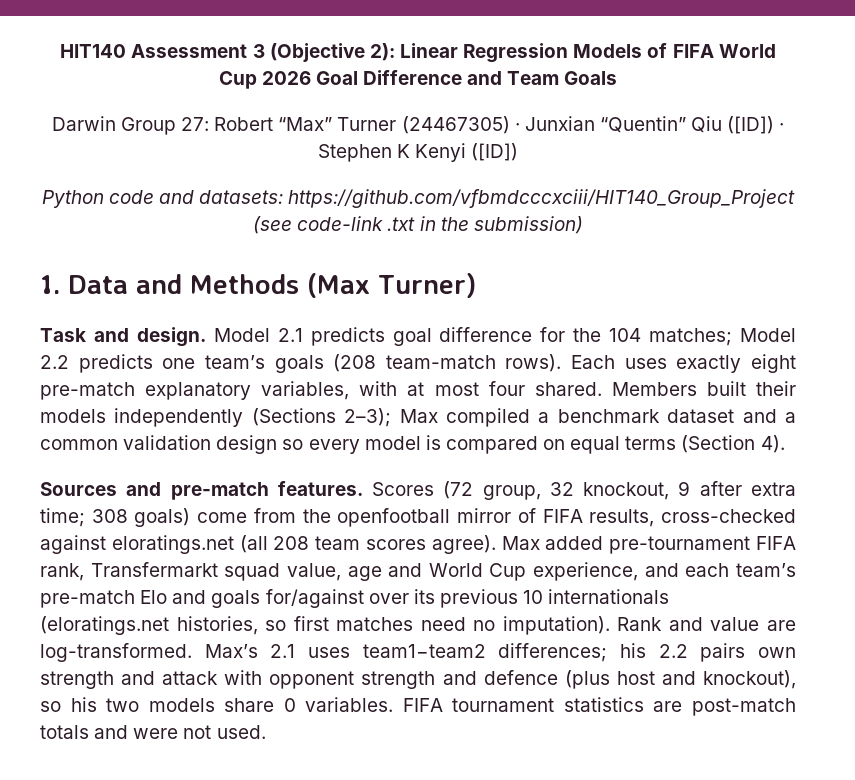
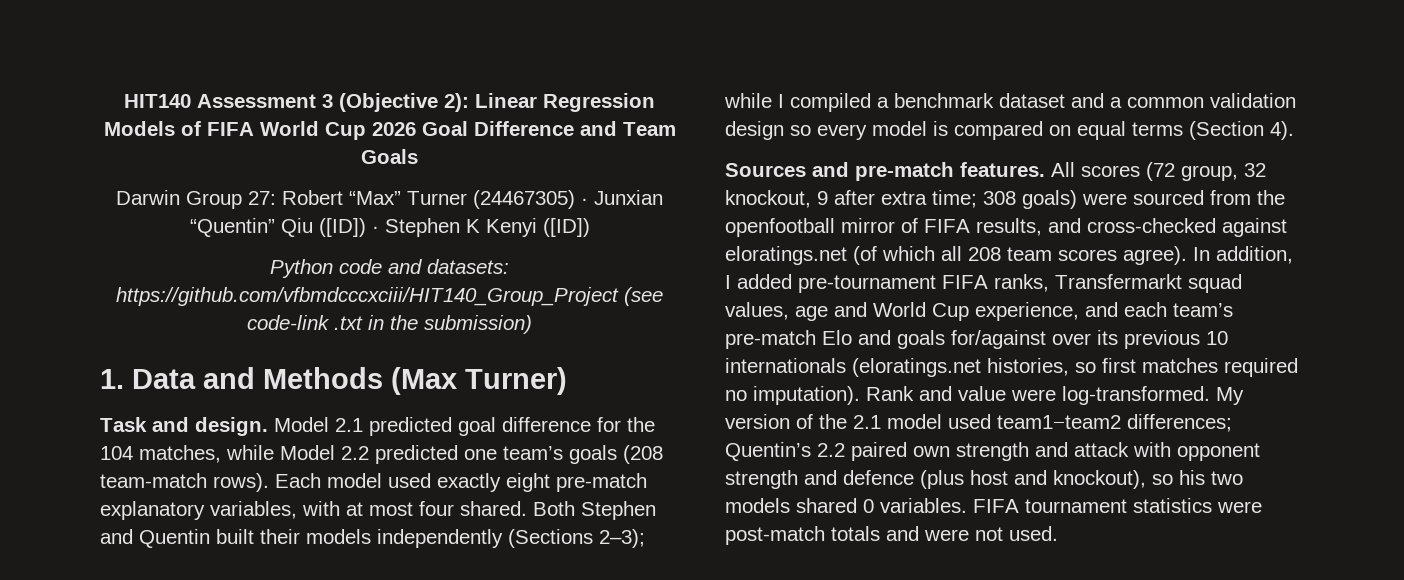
[310,327,385,346] predicts -> [369,417,452,436] predicted
[649,328,733,346] matches; -> [139,445,274,463] matches, while
[78,354,153,373] predicts -> [375,445,458,464] predicted
[624,358,667,369] uses -> [327,473,431,488] model used
[611,382,697,396] Members -> [533,501,656,520] [100,529,210,548] Both Stephen and Quentin
[399,409,438,423] Max -> [724,93,784,108] while I
[372,482,435,496] Scores -> [1051,162,1140,177] All scores
[197,512,248,523] come -> [1082,190,1204,205] were sourced
(655, 518) none -> [1048,218,1081,233] and
[239,535,268,553] (all -> [853,246,962,265] (of which all
[501,536,540,550] Max -> [1193,246,1293,264] [725,275,731,289] In addition, I
[40,563,84,581] rank, -> [994,274,1049,292] ranks,
[286,563,341,581] value, -> [725,302,789,320] values,
[420,617,466,631] need -> [1224,358,1298,377] required
[766,620,796,631] [40,643,746,662] are log-transformed. Max’s 2.1 uses team1−team2 differences; his 2.2 pairs -> [1011,386,1244,405] [725,414,1232,432] [725,442,907,461] were log-transformed. My version of the 2.1 model used team1−team2 differences; Quentin’s 2.2 paired
[224,698,275,712] share -> [796,498,857,513] shared
[653,701,683,712] are -> [1217,501,1262,513] were

